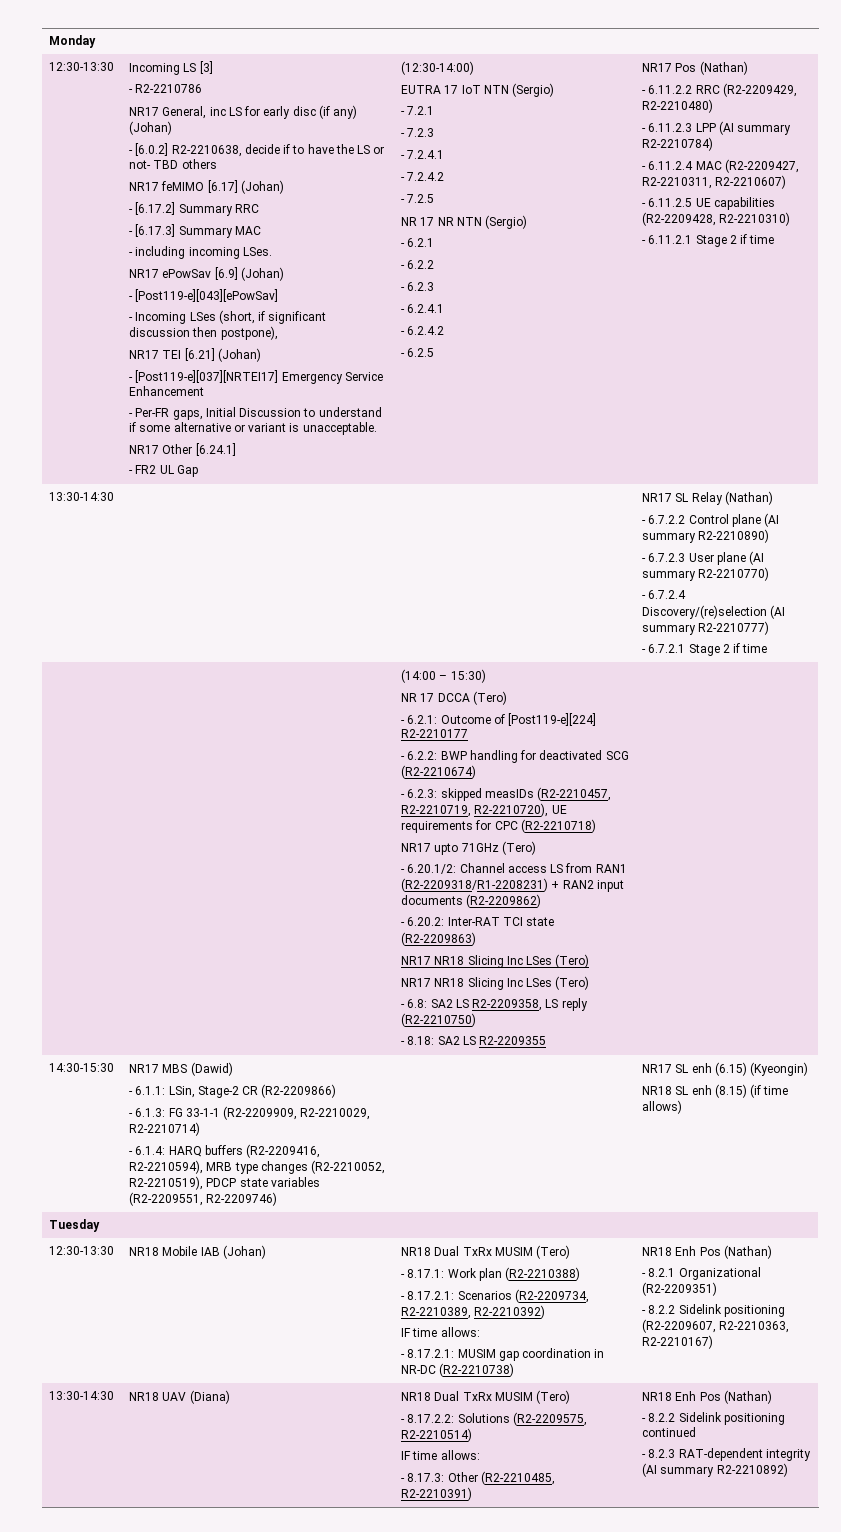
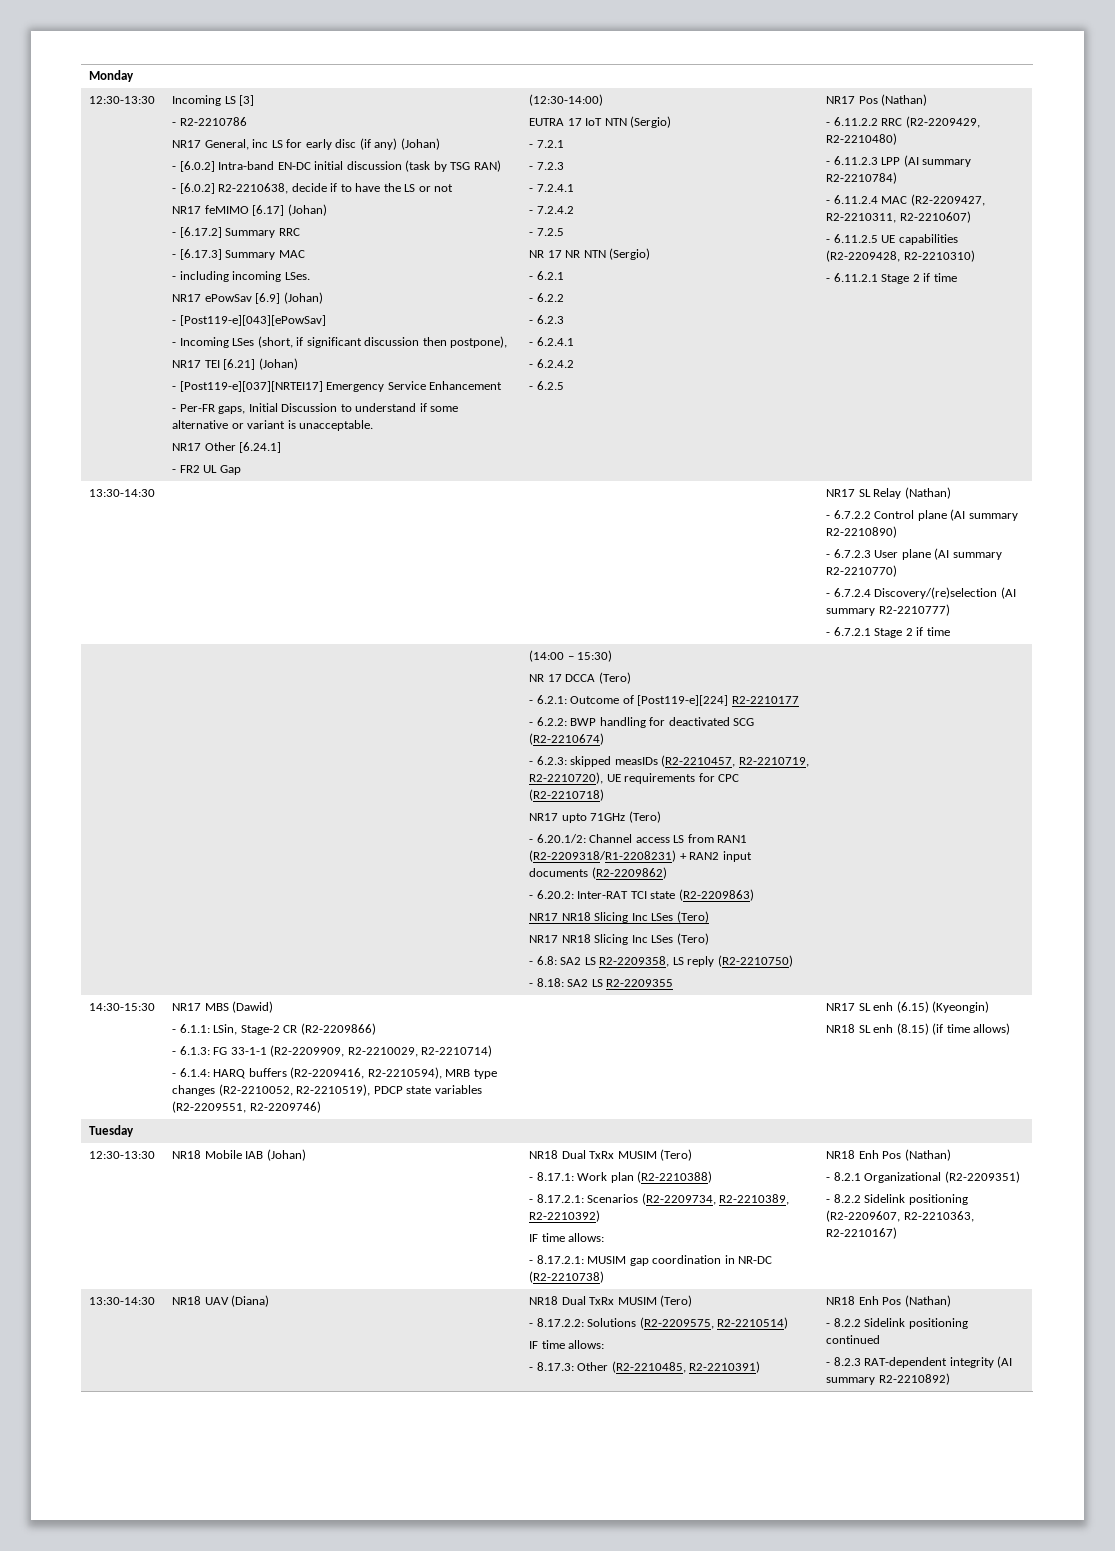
(173, 128) none -> [172,160,501,172] // - [6.0.2] Intra-band EN-DC initial discussion (task by TSG RAN)
[129,159,217,169] not- TBD others -> [434,184,454,192] not

